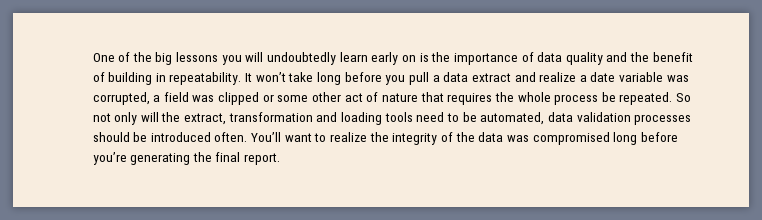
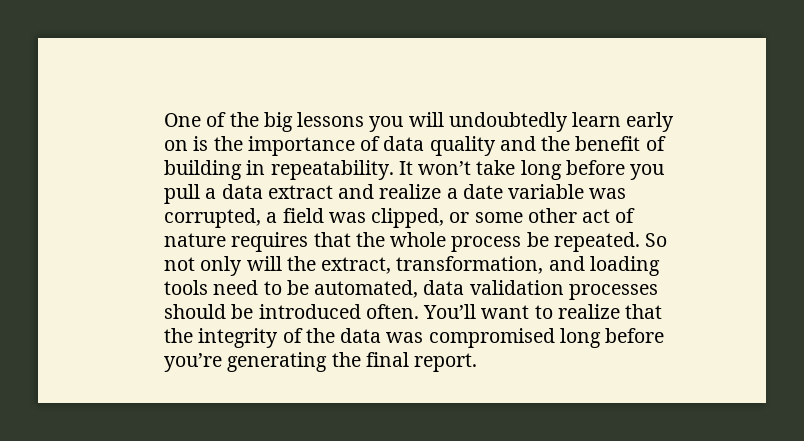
[218,92,260,105] clipped -> [371,208,445,228] clipped,
[420,92,493,105] that requires -> [231,232,351,252] requires that
[228,112,313,122] transformation -> [396,256,544,274] transformation,
(368, 137) none -> [625,304,663,319] that

